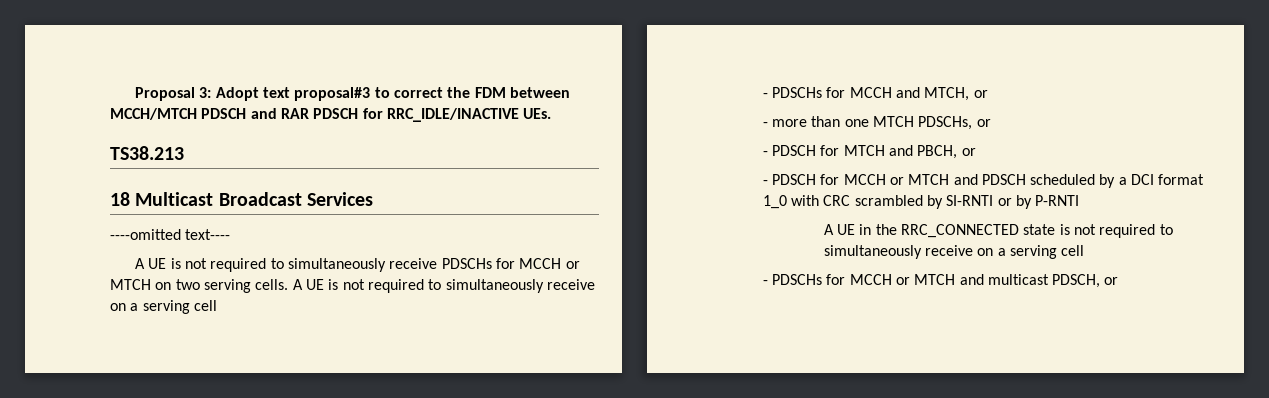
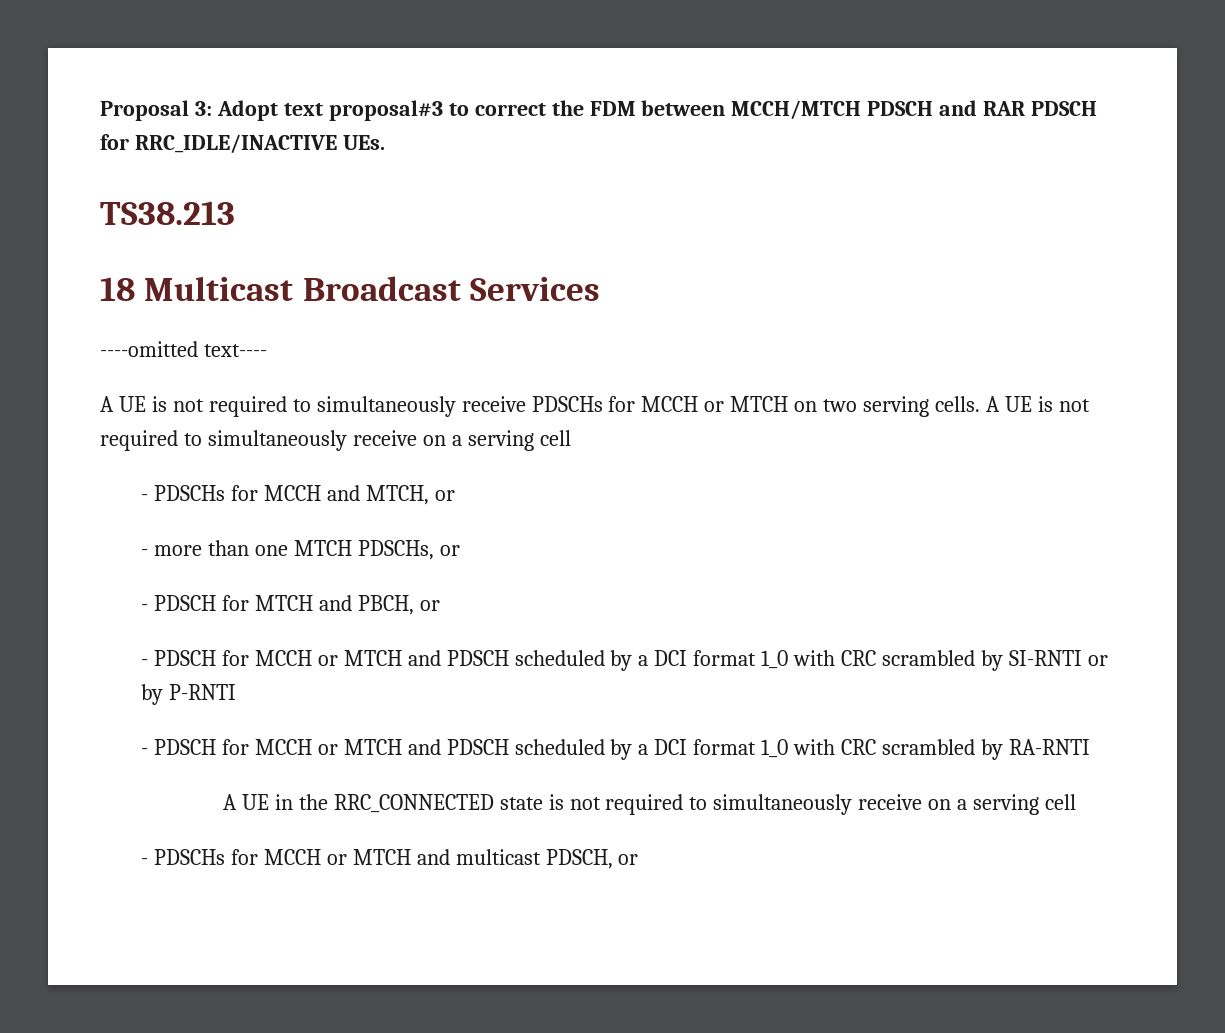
(1080, 200) none -> [140,739,1090,760] // - PDSCH for MCCH or MTCH and PDSCH scheduled by a DCI format 1_0 with CRC scrambled by RA-RNTI

